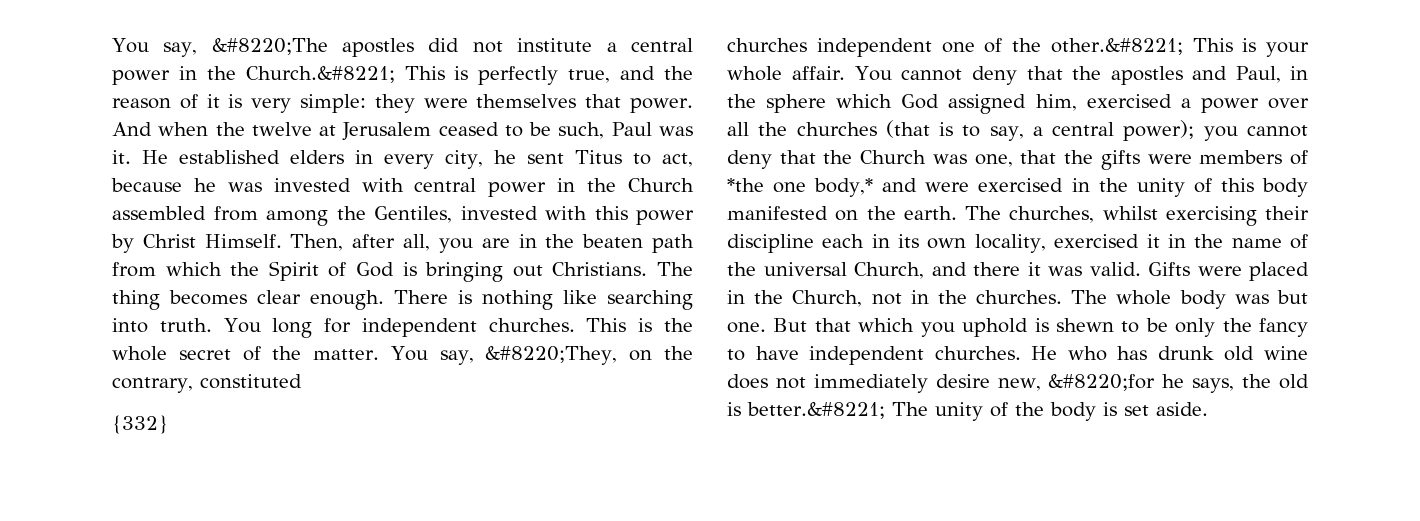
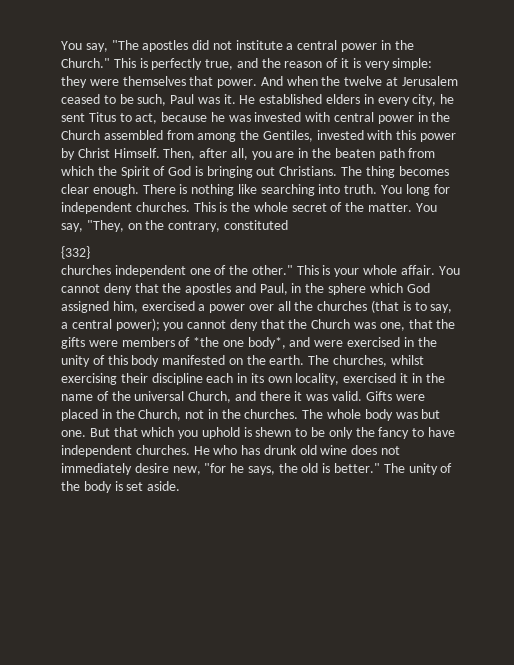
[112,37,328,57] You say, &#8220;The -> [61,40,139,52] You say, "The
[245,65,395,83] Church.&#8221; -> [61,58,110,68] Church."
[485,345,618,365] &#8220;They, -> [86,220,124,232] "They,
[1050,37,1183,55] other.&#8221; -> [251,265,293,275] other."
[814,178,874,197] body,* -> [247,337,286,349] body*,
[1048,373,1156,391] &#8220;for -> [204,463,227,473] "for
[747,401,885,419] better.&#8221; -> [334,463,381,473] better."

